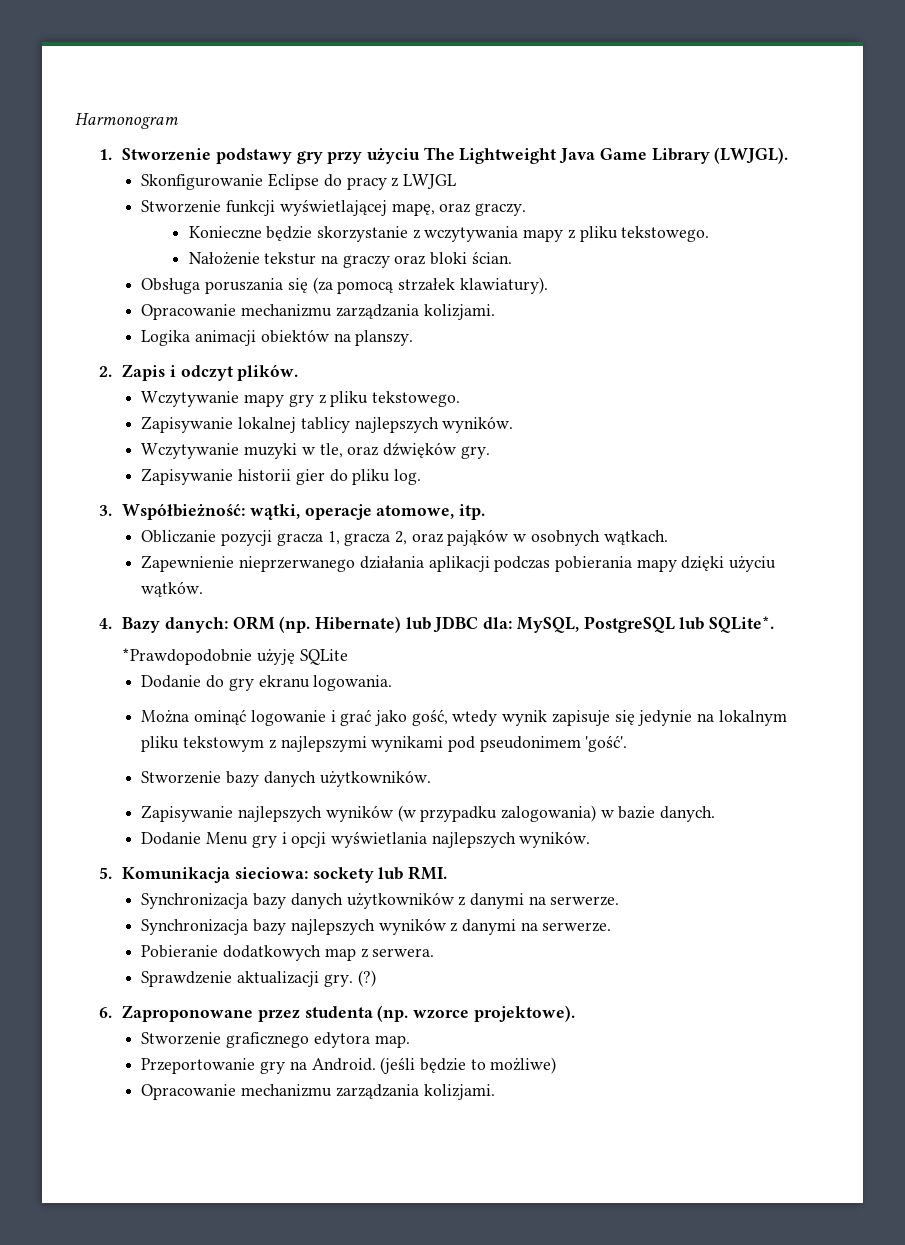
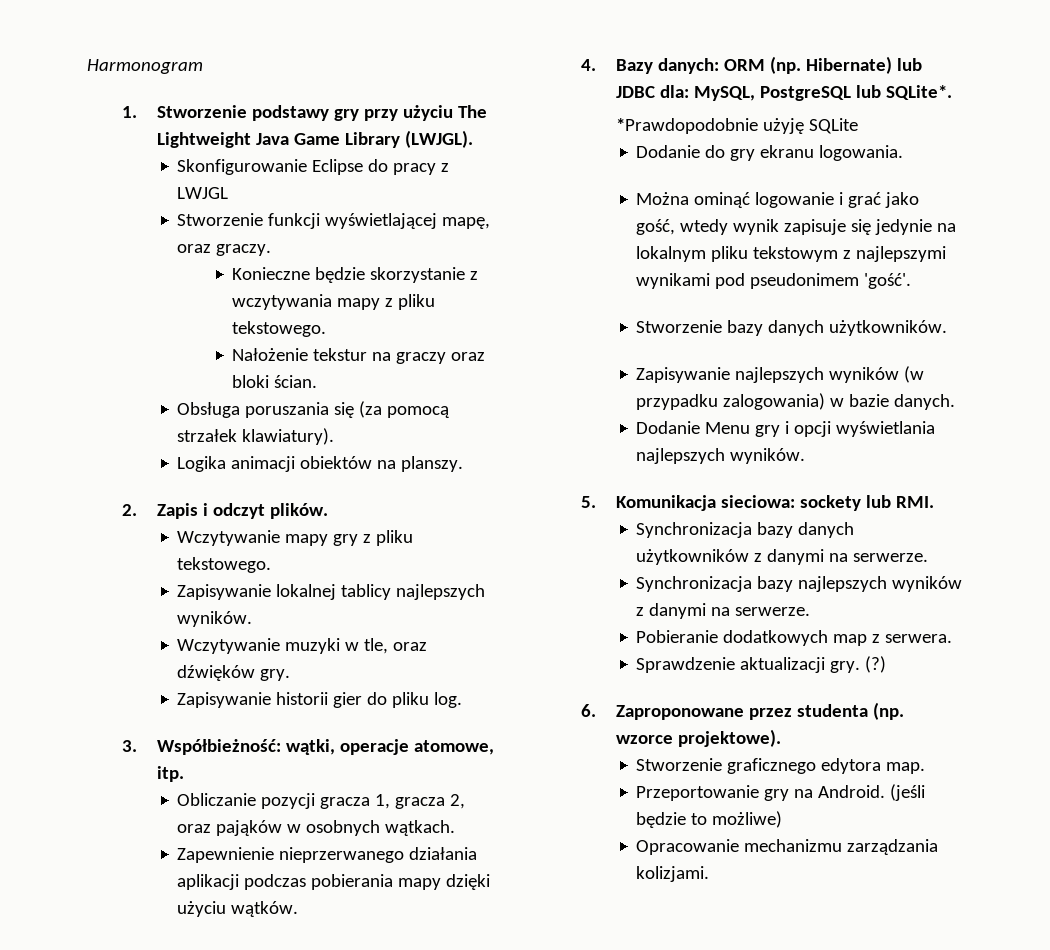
[141,304,495,320] // Opracowanie mechanizmu zarządzania kolizjami. -> (335, 436) none

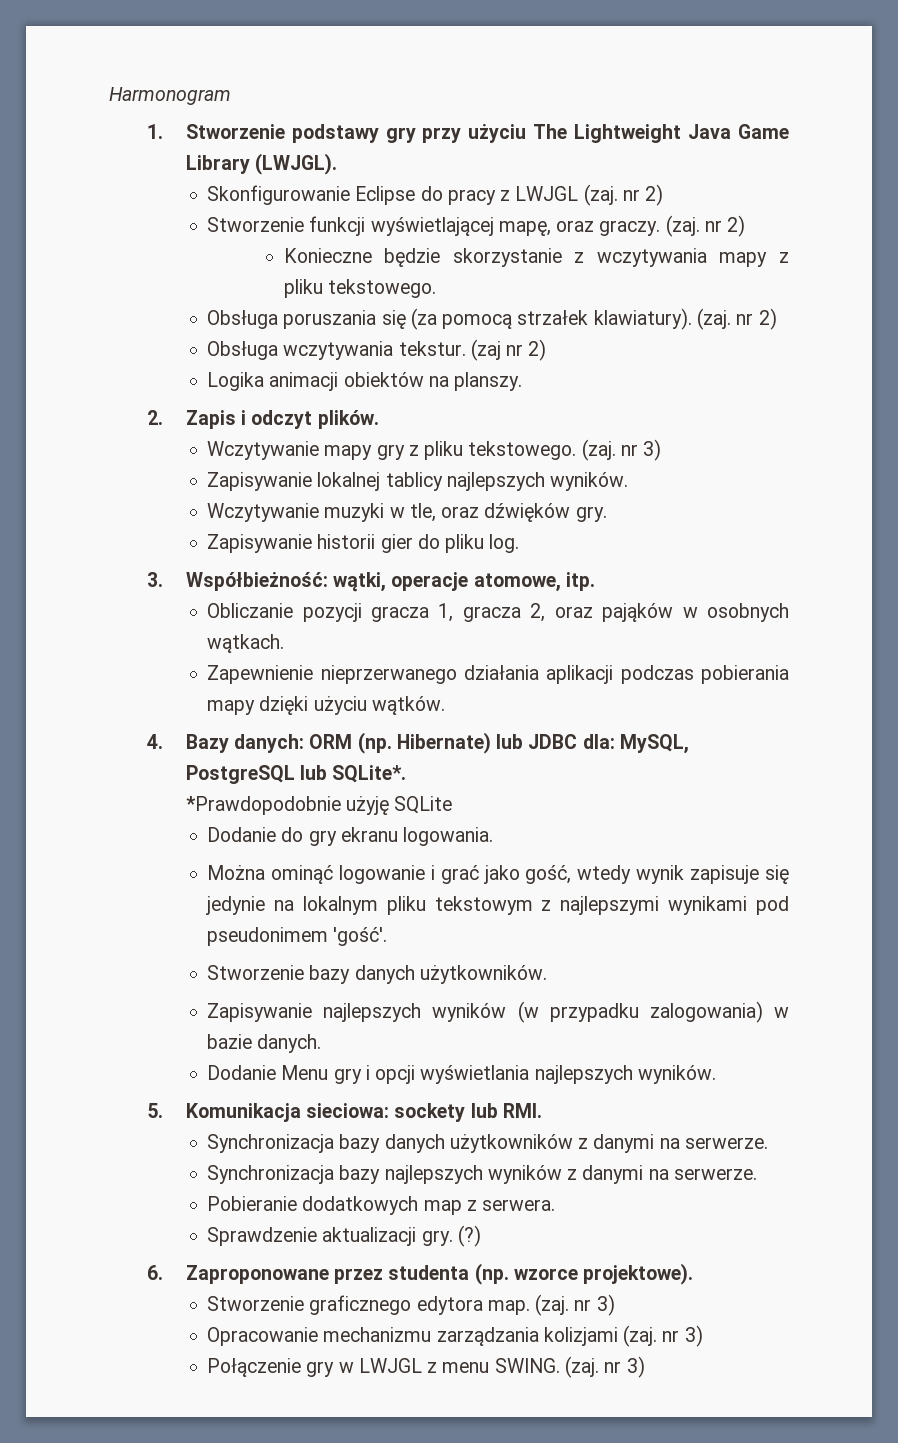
(229, 193) none -> [583,184,664,206] (zaj. nr 2)
(272, 250) none -> [665,215,746,237] (zaj. nr 2)
[232,348,486,364] [232,375,318,388] // Nałożenie tekstur na graczy oraz bloki ścian. -> (437, 288) none
(335, 436) none -> [697,308,777,330] [207,339,547,361] (zaj. nr 2) // Obsługa wczytywania tekstur. (zaj nr 2)
(272, 565) none -> [581,439,662,461] (zaj. nr 3)
[636,784,926,801] [636,811,783,828] [636,839,939,855] [636,866,710,882] // Przeportowanie gry na Android. (jeśli będzie to możliwe) // Opracowanie mechanizmu zarządzania kolizjami. -> [535,1294,615,1316] [207,1325,703,1347] [207,1356,645,1378] (zaj. nr 3) // Opracowanie mechanizmu zarządzania kolizjami (zaj. nr 3) // Połączenie gry w LWJGL z menu SWING. (zaj. nr 3)

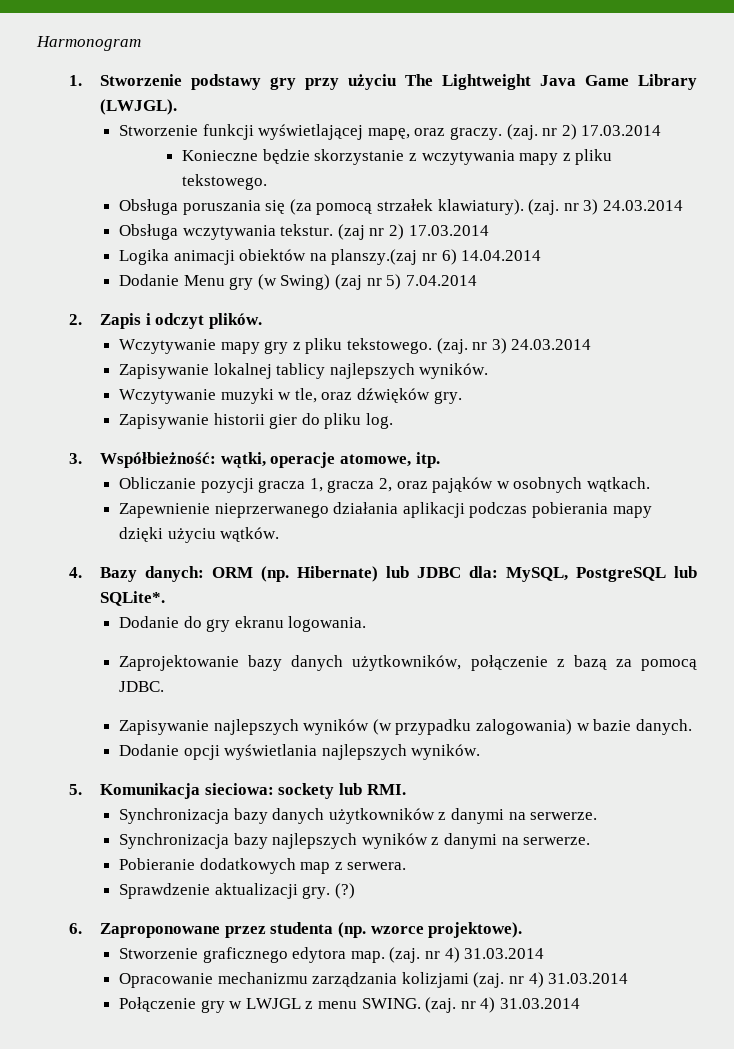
[207,184,664,206] // Skonfigurowanie Eclipse do pracy z LWJGL (zaj. nr 2) -> (178, 107) none
(746, 226) none -> [581,125,662,136] 17.03.2014
[758,308,777,330] 2) -> [583,199,683,215] 3) 24.03.2014
(547, 350) none -> [408,225,489,236] 17.03.2014
[454,372,523,391] planszy. -> [331,249,542,265] [118,274,477,290] planszy.(zaj nr 6) 14.04.2014 // Dodanie Menu gry (w Swing) (zaj nr 5) 7.04.2014
(662, 450) none -> [511,339,592,350] 24.03.2014
[185,796,453,815] // *Prawdopodobnie użyję SQLite -> (166, 598) none
[207,865,790,884] [206,896,789,915] [207,927,388,946] [207,965,547,984] Można ominąć logowanie i grać jako gość, wtedy wynik zapisuje się jedynie na lokalnym pliku tekstowym z najlepszymi wynikami pod pseudonimem 'gość'. // Stworzenie bazy danych użytkowników. -> [118,655,697,671] [118,681,164,692] Zaprojektowanie bazy danych użytkowników, połączenie z bazą za pomocą JDBC.
[281,1065,370,1084] Menu gry i -> (179, 750) none
[596,1294,615,1316] 3) -> [444,947,545,963] 4) 31.03.2014
[684,1325,703,1347] 3) -> [528,972,629,988] 4) 31.03.2014
[626,1356,645,1378] 3) -> [480,997,580,1013] 4) 31.03.2014

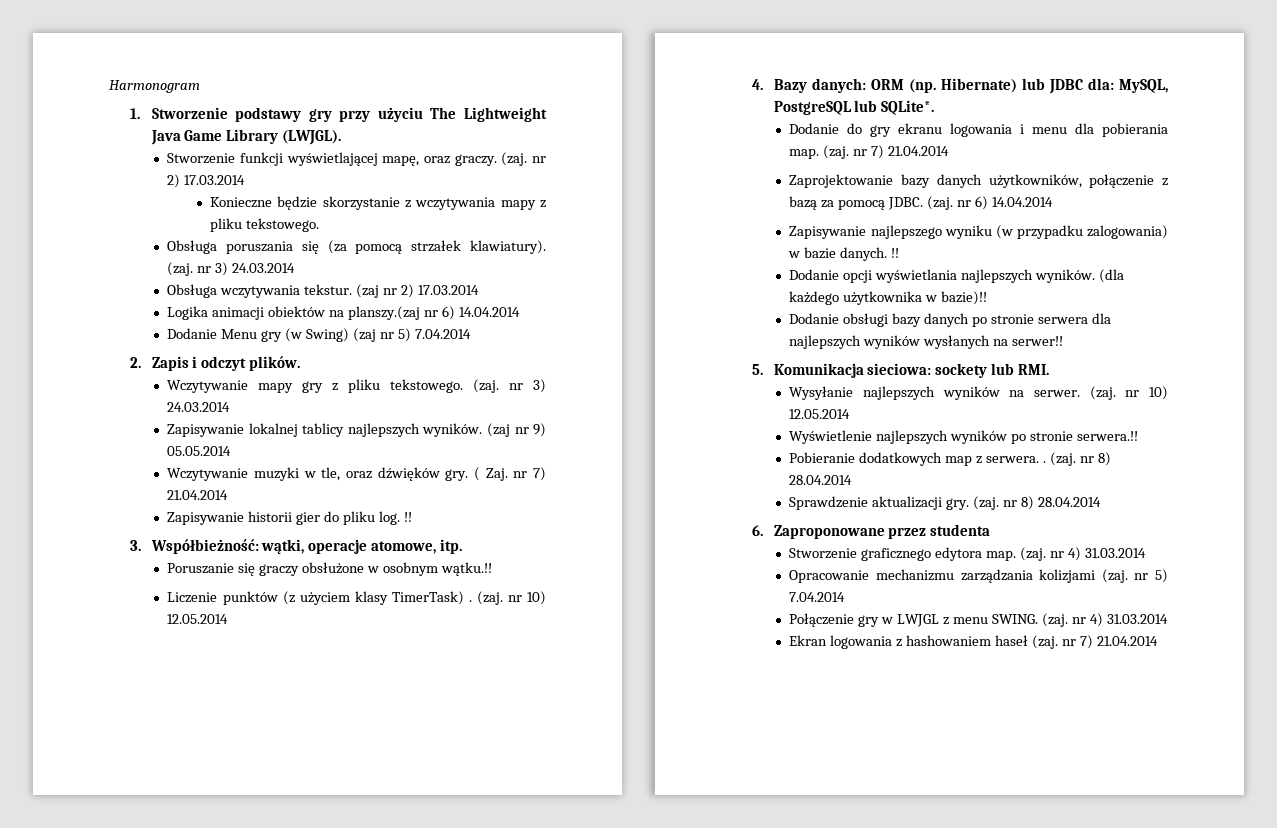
(489, 371) none -> [486,423,546,437] [167,446,232,456] (zaj nr 9) 05.05.2014
(462, 397) none -> [474,467,546,481] [167,490,229,500] ( Zaj. nr 7) 21.04.2014
(393, 421) none -> [403,512,412,522] !!
[118,477,650,493] [118,502,652,518] [118,527,280,543] Obliczanie pozycji gracza 1, gracza 2, oraz pająków w osobnych wątkach. // Zapewnienie nieprzerwanego działania aplikacji podczas pobierania mapy dzięki użyciu wątków. -> [167,562,492,576] [167,591,546,605] [167,614,229,624] Poruszanie się graczy obsłużone w osobnym wątku.!! // Liczenie punktów (z użyciem klasy TimerTask) . (zaj. nr 10) 12.05.2014
[288,616,367,632] logowania. -> [950,123,1168,137] [789,145,950,159] logowania i menu dla pobierania map. (zaj. nr 7) 21.04.2014
[118,719,370,735] // Zapisywanie najlepszych wyników -> [927,196,1053,210] [789,225,992,239] (zaj. nr 6) 14.04.2014 // Zapisywanie najlepszego wyniku
(692, 727) none -> [891,248,900,258] !!
(481, 752) none -> [1099,269,1125,283] [789,291,988,305] [789,313,1111,327] [789,335,1064,349] (dla każdego użytkownika w bazie)!! // Dodanie obsługi bazy danych po stronie serwera dla najlepszych wyników wysłanych na serwer!!
[118,808,598,824] [118,833,591,849] Synchronizacja bazy danych użytkowników z danymi na serwerze. // Synchronizacja bazy najlepszych wyników z danymi na serwerze. -> [789,386,1168,400] [789,409,851,419] [789,430,1139,444] Wysyłanie najlepszych wyników na serwer. (zaj. nr 10) 12.05.2014 // Wyświetlenie najlepszych wyników po stronie serwera.!!
(407, 866) none -> [1043,452,1111,466] [789,475,853,485] . (zaj. nr 8) 28.04.2014
[334,883,355,899] (?) -> [973,496,1101,510] (zaj. nr 8) 28.04.2014
[338,922,523,938] (np. wzorce projektowe). -> (991, 530) none
[528,972,629,988] 4) 31.03.2014 -> [1155,569,1168,583] [789,592,846,602] 5) 7.04.2014
(580, 1003) none -> [789,635,1158,649] // Ekran logowania z hashowaniem haseł (zaj. nr 7) 21.04.2014

